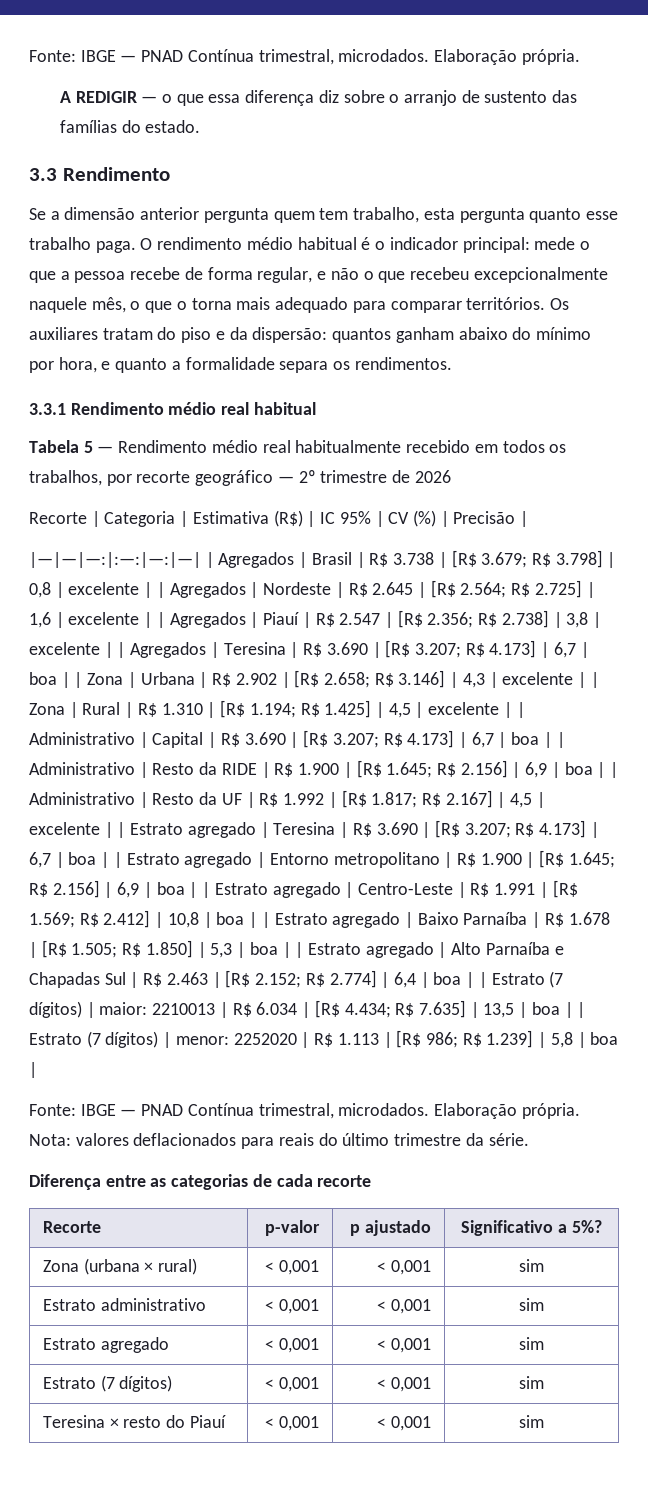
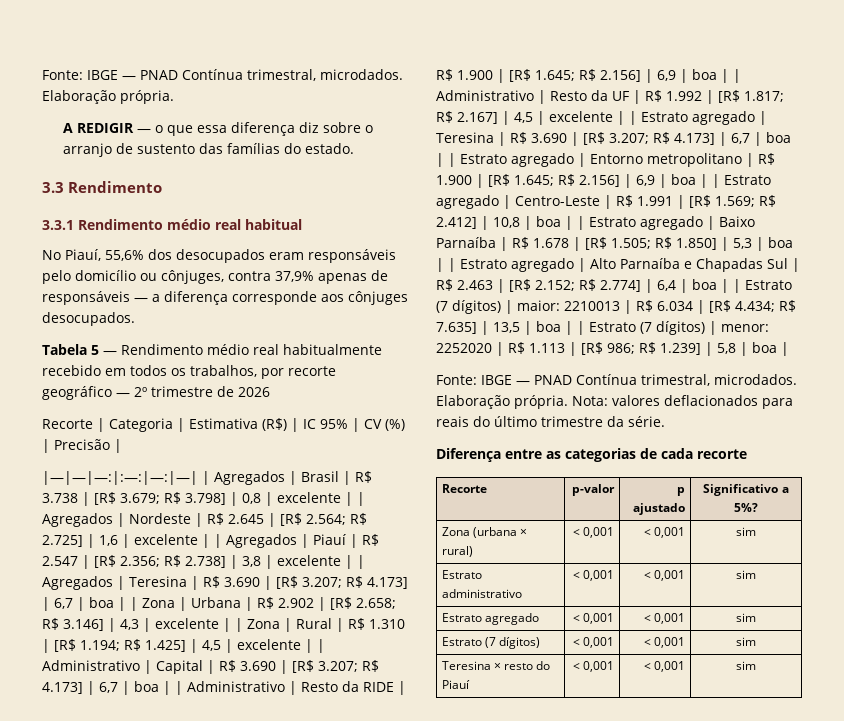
[29,207,618,223] [29,237,590,253] [29,267,608,283] [29,297,569,313] [29,327,591,343] [29,357,452,373] // Se a dimensão anterior pergunta quem tem trabalho, esta pergunta quanto esse trabalho paga. O rendimento médio habitual é o indicador principal: mede o que a pessoa recebe de forma regular, e não o que recebeu excepcionalmente naquele mês, o que o torna mais adequado para comparar territórios. Os auxiliares tratam do piso e da dispersão: quantos ganham abaixo do mínimo por hora, e quanto a formalidade separa os rendimentos. -> (163, 187) none
(316, 408) none -> [42,249,396,263] [42,270,388,284] [42,291,408,305] [42,312,135,326] // No Piauí, 55,6% dos desocupados eram responsáveis pelo domicílio ou cônjuges, contra 37,9% apenas de responsáveis — a diferença corresponde aos cônjuges desocupados.

